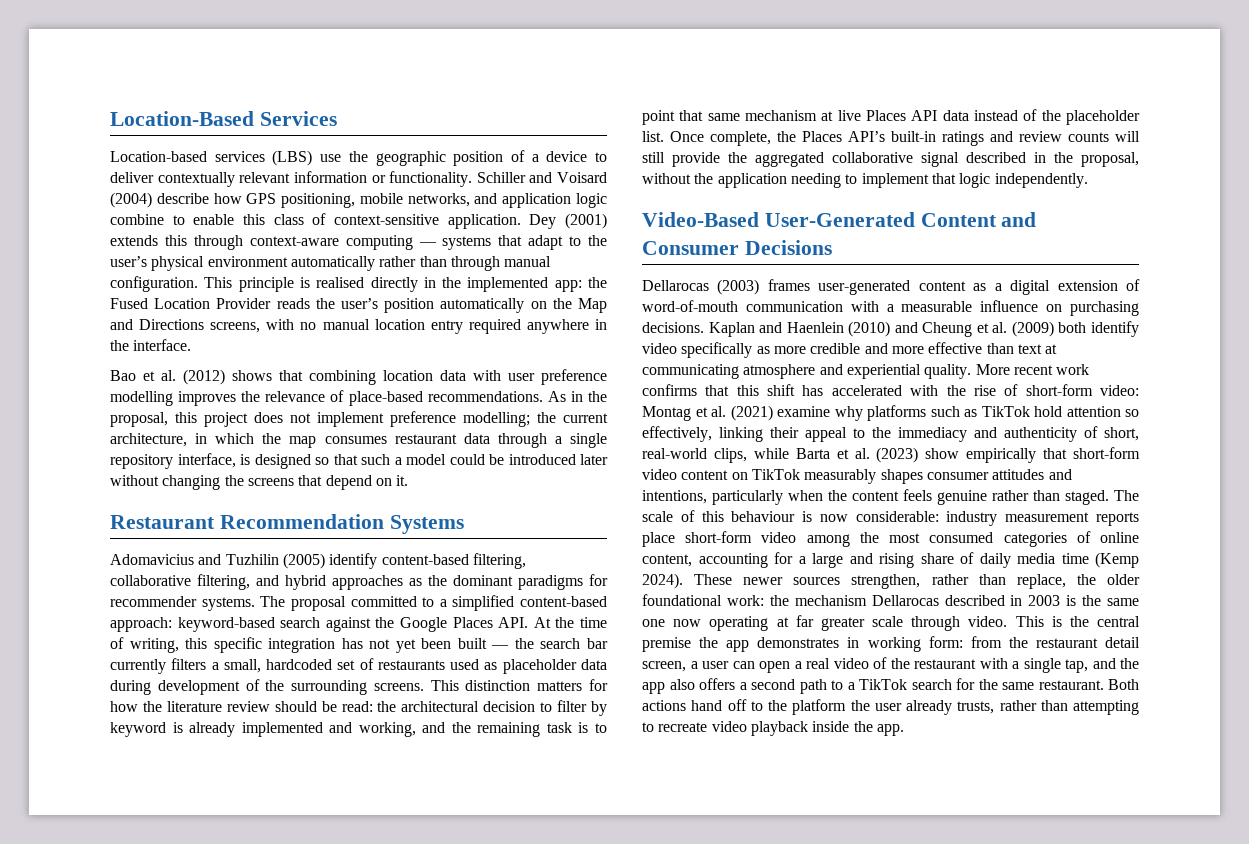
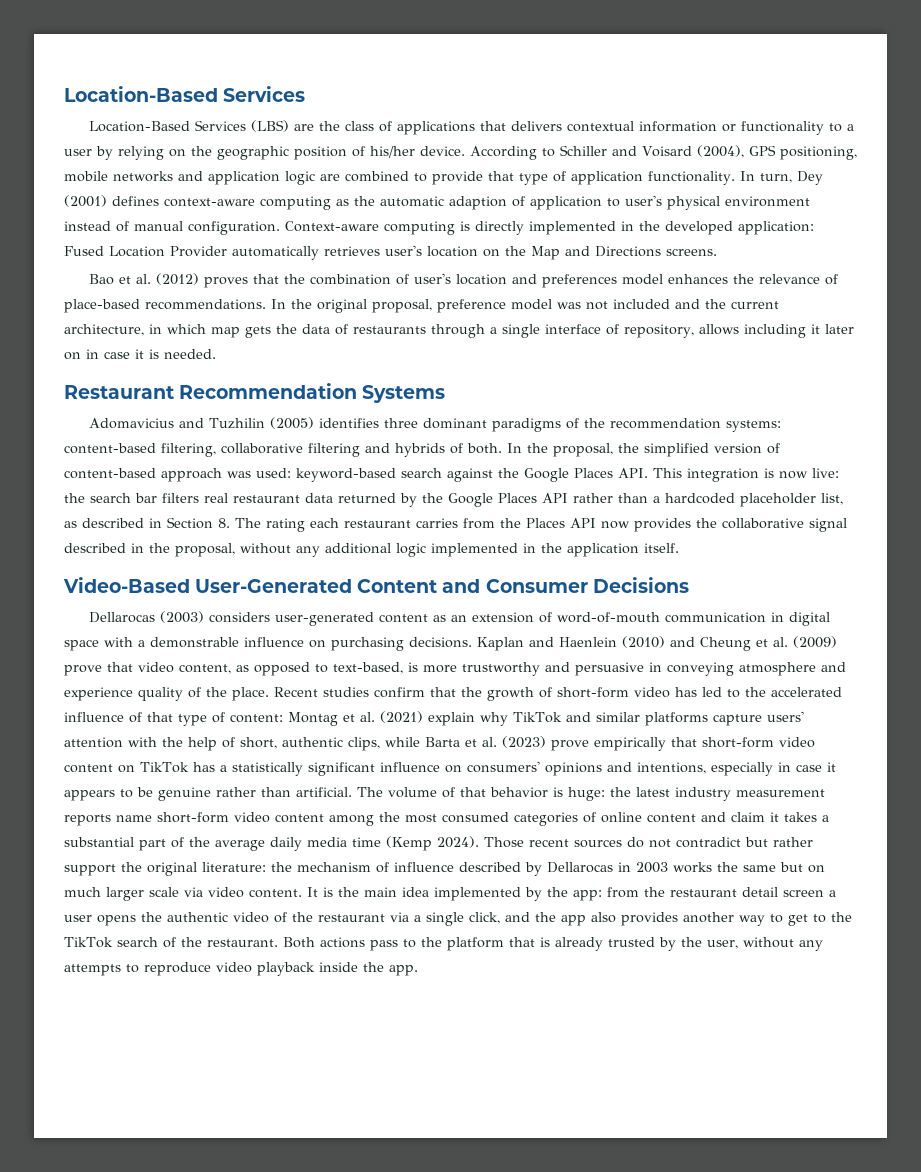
[110,150,607,166] [110,171,607,187] [110,192,242,208] Location-based services (LBS) use the geographic position of a device to deliver contextually relevant information or functionality. Schiller and Voisard (2004) describe how -> [88,120,854,135] [64,145,744,160] Location-Based Services (LBS) are the class of applications that delivers contextual information or functionality to a user by relying on the geographic position of his/her device. According to Schiller and Voisard (2004),
[407,193,470,207] networks, -> [113,171,173,182] networks
[110,213,607,229] [110,235,607,250] [110,256,552,271] [110,276,607,292] [110,298,525,313] combine to enable this class of context-sensitive application. Dey (2001) extends this through context-aware computing — systems that adapt to the user’s physical environment automatically rather than through manual configuration. This principle is realised directly in the implemented app: the Fused Location Provider reads the user’s position automatically -> [320,171,823,185] [64,195,810,210] [64,221,814,235] [64,245,478,260] are combined to provide that type of application functionality. In turn, Dey (2001) defines context-aware computing as the automatic adaption of application to user's physical environment instead of manual configuration. Context-aware computing is directly implemented in the developed application: Fused Location Provider automatically retrieves user's location
[210,319,608,334] [110,339,192,351] [110,369,607,385] [110,391,237,406] screens, with no manual location entry required anywhere in the interface. // Bao et al. (2012) shows that combining location data with user preference modelling improves -> [666,248,717,256] [88,273,728,288] screens. // Bao et al. (2012) proves that the combination of user's location and preferences model enhances
[547,391,607,402] [110,411,530,427] As in the proposal, this project does not implement preference modelling; -> [271,299,700,313] In the original proposal, preference model was not included and
[262,433,608,448] [110,453,608,469] [110,475,409,490] the map consumes restaurant data through a single repository interface, is designed so that such a model could be introduced later without changing the screens that depend on it. -> [211,324,854,338] [64,349,216,360] map gets the data of restaurants through a single interface of repository, allows including it later on in case it is needed.
[329,553,526,569] [110,574,608,590] [110,595,607,611] [110,617,172,632] identify content-based filtering, collaborative filtering, and hybrid approaches as the dominant paradigms for recommender systems. The proposal committed to a simplified content-based approach: -> [318,418,781,432] [64,443,780,457] [64,468,291,482] identifies three dominant paradigms of the recommendation systems: content-based filtering, collaborative filtering and hybrids of both. In the proposal, the simplified version of content-based approach was used:
[533,617,608,628] [110,637,609,653] [110,658,607,674] [110,679,608,695] [110,700,608,716] [110,722,608,737] [642,109,1140,125] [642,131,1140,146] [642,152,824,167] At the time of writing, this specific integration has not yet been built — the search bar currently filters a small, hardcoded set of restaurants used as placeholder data during development of the surrounding screens. This distinction matters for how the literature review should be read: the architectural decision to filter by keyword is already implemented and working, and the remaining task is to point that same mechanism at live Places API data instead of the placeholder list. Once complete, the Places API’s built-in ratings and review counts will still provide the aggregated -> [653,468,839,482] [64,493,843,507] [64,517,717,532] This integration is now live: the search bar filters real restaurant data returned by the Google Places API rather than a hardcoded placeholder list, as described in Section 8. The rating each restaurant carries from the Places API now provides the
[694,173,1088,188] the application needing to implement that logic independently. -> [296,543,679,557] any additional logic implemented in the application itself.
[767,279,810,291] frames -> [208,612,270,623] considers
[994,280,1051,295] a digital -> [450,615,467,622] an
[850,301,973,312] with a measurable -> [770,612,830,626] [64,637,239,651] in digital space with a demonstrable
[1058,321,1139,337] [642,342,1058,358] [642,364,1090,379] [642,384,1139,396] [642,405,1139,421] [642,426,1077,442] both identify video specifically as more credible and more effective than text at communicating atmosphere and experiential quality. More recent work confirms that this shift has accelerated with the rise of short-form video: Montag et al. (2021) examine why platforms such as TikTok hold attention so effectively, linking their appeal to the immediacy and authenticity -> [64,662,846,676] [64,687,842,701] [64,711,804,726] [64,737,217,751] prove that video content, as opposed to text-based, is more trustworthy and persuasive in conveying atmosphere and experience quality of the place. Recent studies confirm that the growth of short-form video has led to the accelerated influence of that type of content: Montag et al. (2021) explain why TikTok and similar platforms capture users' attention with the help
[642,448,707,459] real-world -> [282,737,343,747] authentic
[925,448,960,459] show -> [551,740,589,751] prove
[804,469,1072,484] [642,489,1139,505] [642,510,939,522] measurably shapes consumer attitudes and intentions, particularly when the content feels genuine rather than staged. The scale of this behaviour is now considerable: -> [192,761,836,776] [64,787,670,801] has a statistically significant influence on consumers' opinions and intentions, especially in case it appears to be genuine rather than artificial. The volume of that behavior is huge: the latest
[642,531,797,547] place short-form video -> [116,812,324,823] name short-form video content
[642,552,974,568] content, accounting for a large and rising share of -> [647,812,829,823] [64,837,265,851] content and claim it takes a substantial part of the average
[694,574,1140,589] [642,594,1139,606] [642,615,1140,631] [642,636,963,652] These newer sources strengthen, rather than replace, the older foundational work: the mechanism Dellarocas described in 2003 is the same one now operating at far greater scale through video. This is the central premise the app demonstrates in working form: -> [484,837,813,848] [64,862,825,876] [64,887,602,901] Those recent sources do not contradict but rather support the original literature: the mechanism of influence described by Dellarocas in 2003 works the same but on much larger scale via video content. It is the main idea implemented by the app:
[642,658,830,673] screen, a user can open a real -> [783,889,836,897] [64,912,228,926] screen a user opens the authentic
[979,658,1088,673] with a single tap, -> [390,912,500,926] via a single click,
[699,678,1034,694] offers a second path to a TikTok search for the same -> [621,912,852,926] [64,937,202,948] provides another way to get to the TikTok search of the
[691,699,747,711] hand off -> [369,940,398,951] pass
[850,700,1139,715] [642,722,708,732] the user already trusts, rather than attempting to recreate -> [508,937,823,951] [64,962,211,976] that is already trusted by the user, without any attempts to reproduce

